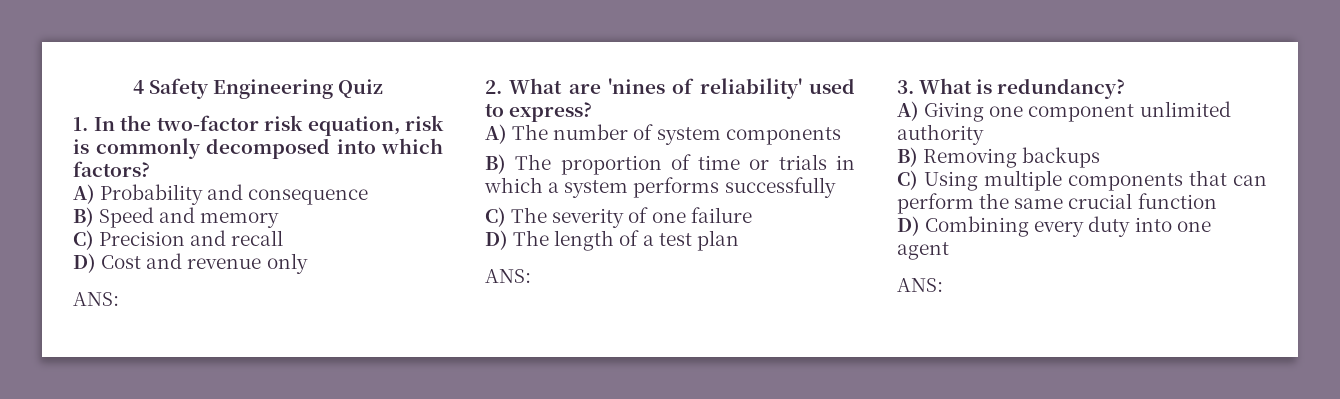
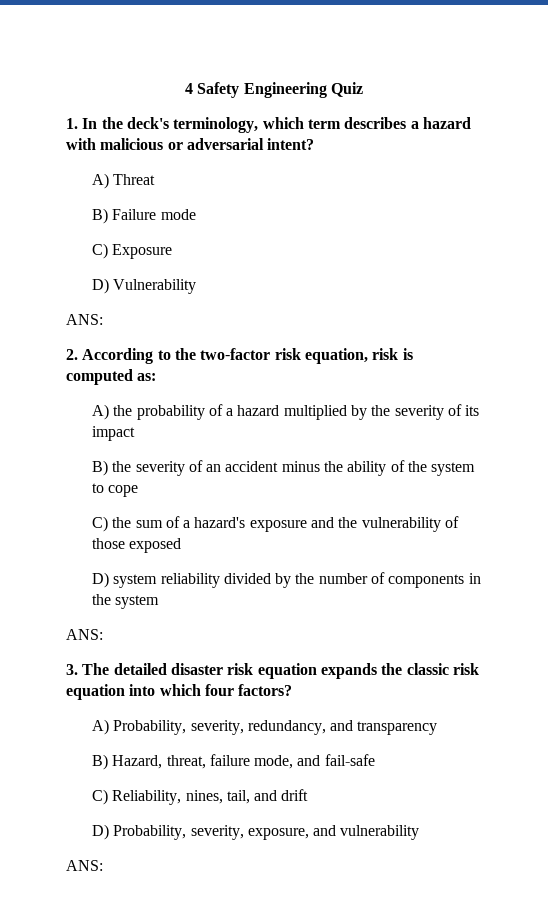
(151, 123) none -> [126,117,471,133] [66,138,315,150] [91,173,156,189] [91,208,196,224] [91,243,173,259] [91,278,197,294] [66,314,103,325] [66,348,196,364] deck's terminology, which term describes a hazard with malicious or adversarial intent? // A) Threat // B) Failure mode // C) Exposure // D) Vulnerability // ANS: // 2. According to the
[95,138,443,159] [73,161,150,177] [73,184,369,205] [73,207,280,228] [73,230,284,250] [73,253,308,274] [73,292,119,306] [485,78,855,99] [485,102,593,122] [485,124,841,145] [485,154,855,175] [484,177,836,198] [485,207,752,228] [485,230,739,251] [485,269,531,283] [897,78,1126,99] [897,101,1231,122] [897,124,984,145] [897,147,1101,168] [897,170,1267,191] [897,193,1217,214] [897,216,1211,237] [897,242,949,260] commonly decomposed into which factors? // A) Probability and consequence // B) Speed and memory // C) Precision and recall // D) Cost and revenue only // ANS: // 2. What are 'nines of reliability' used to express? // A) The number of system components // B) The proportion of time or trials in which a system performs successfully // C) The severity of one failure // D) The length of a test plan // ANS: // 3. What is redundancy? // A) Giving one component unlimited authority // B) Removing backups // C) Using multiple components that can perform the same crucial function // D) Combining every duty into one agent -> [66,369,157,385] [91,404,480,420] [91,426,135,441] [91,460,476,476] [91,483,139,497] [91,516,460,532] [91,538,182,553] [91,572,481,588] [91,594,160,609] [66,629,103,640] [66,663,479,679] [66,684,293,700] [91,719,438,735] [91,754,375,770] [91,789,309,805] [91,824,420,840] computed as: // A) the probability of a hazard multiplied by the severity of its impact // B) the severity of an accident minus the ability of the system to cope // C) the sum of a hazard's exposure and the vulnerability of those exposed // D) system reliability divided by the number of components in the system // ANS: // 3. The detailed disaster risk equation expands the classic risk equation into which four factors? // A) Probability, severity, redundancy, and transparency // B) Hazard, threat, failure mode, and fail-safe // C) Reliability, nines, tail, and drift // D) Probability, severity, exposure, and vulnerability

